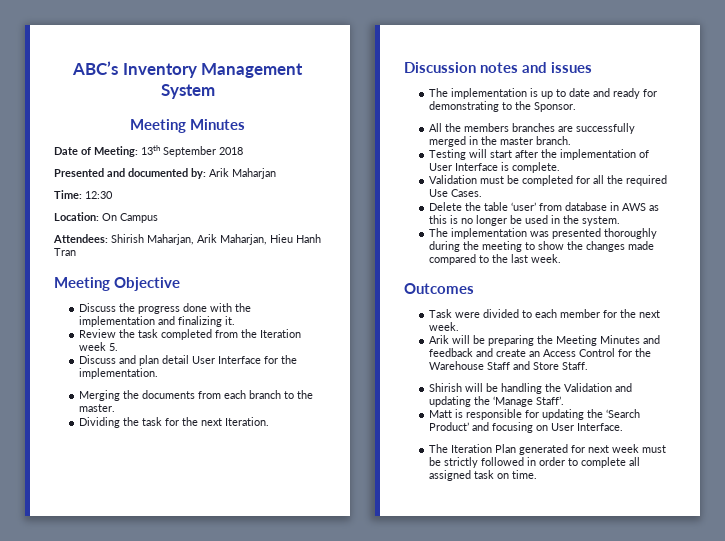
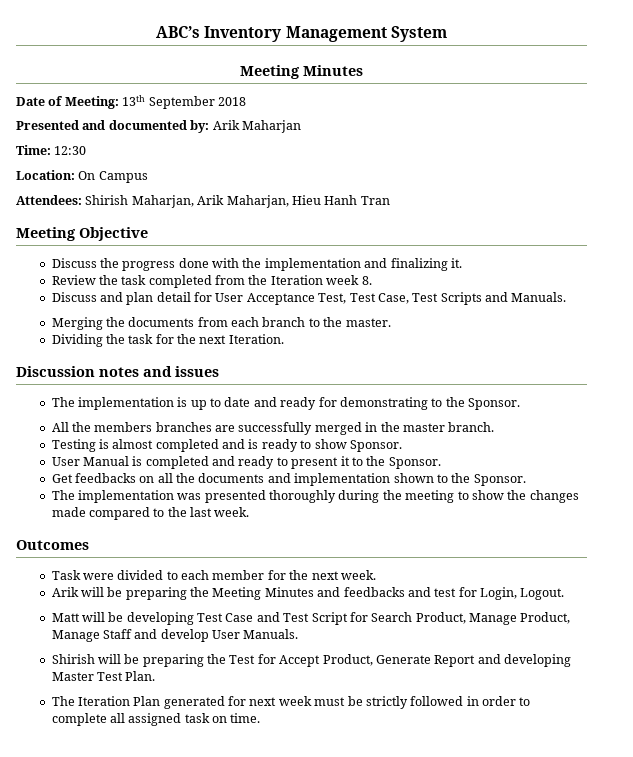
[108,343,118,351] 5. -> [361,276,372,285] 8.
[191,355,297,364] [78,368,158,379] User Interface for the implementation. -> [194,292,567,305] for User Acceptance Test, Test Case, Test Scripts and Manuals.
[468,149,649,160] [428,162,560,173] [428,175,667,186] [428,189,482,197] [428,202,659,211] [428,215,620,226] will start after the implementation of User Interface is complete. // Validation must be completed for all the required Use Cases. // Delete the table ‘user’ from database in AWS as this is no longer be used in the system. -> [98,439,402,452] [51,456,441,469] [51,473,526,486] is almost completed and is ready to show Sponsor. // User Manual is completed and ready to present it to the Sponsor. // Get feedbacks on all the documents and implementation shown to the Sponsor.
[428,348,651,357] [428,361,588,370] [428,383,632,394] [428,396,564,407] [428,409,640,420] [428,422,623,433] feedback and create an Access Control for the Warehouse Staff and Store Staff. // Shirish will be handling the Validation and updating the ‘Manage Staff’. // Matt is responsible for updating the ‘Search Product’ and focusing on User Interface. -> [343,587,565,600] [51,612,571,625] [51,629,299,642] [51,654,572,667] [51,671,156,681] feedbacks and test for Login, Logout. // Matt will be developing Test Case and Test Script for Search Product, Manage Product, Manage Staff and develop User Manuals. // Shirish will be preparing the Test for Accept Product, Generate Report and developing Master Test Plan.

